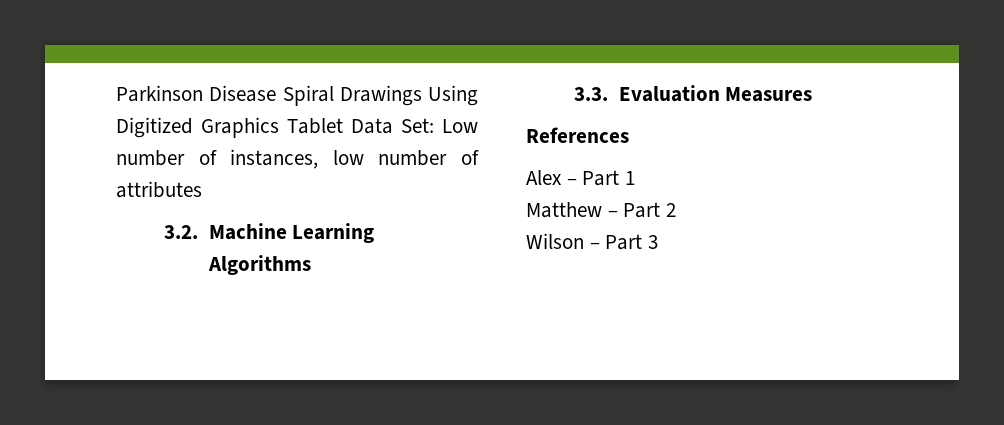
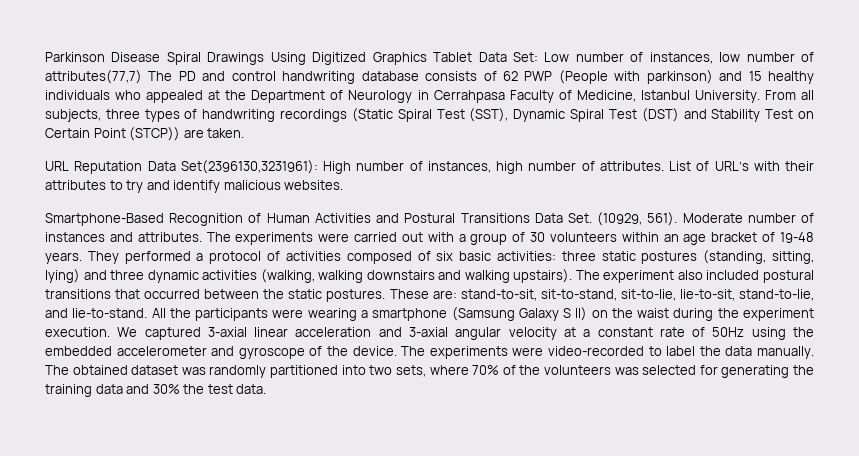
[116,181,202,198] [164,223,375,243] [207,255,311,275] [574,85,813,102] [526,127,629,143] [526,170,636,186] [526,202,677,218] [526,233,659,250] attributes // 3.2. Machine Learning Algorithms // 3.3. Evaluation Measures // References // Alex – Part 1 // Matthew – Part 2 // Wilson – Part 3 -> [45,70,814,84] [45,90,814,103] [45,108,815,122] [45,127,245,141] [45,160,814,174] [45,180,344,193] [45,212,814,226] [45,232,815,245] [45,250,814,264] [45,269,814,283] [45,289,815,302] [45,307,815,321] [45,327,814,340] [45,346,815,359] [45,365,814,378] [45,384,267,397] attributes(77,7) The PD and control handwriting database consists of 62 PWP (People with parkinson) and 15 healthy individuals who appealed at the Department of Neurology in Cerrahpasa Faculty of Medicine, Istanbul University. From all subjects, three types of handwriting recordings (Static Spiral Test (SST), Dynamic Spiral Test (DST) and Stability Test on Certain Point (STCP)) are taken. // URL Reputation Data Set(2396130,3231961): High number of instances, high number of attributes. List of URL’s with their attributes to try and identify malicious websites. // Smartphone-Based Recognition of Human Activities and Postural Transitions Data Set. (10929, 561). Moderate number of instances and attributes. The experiments were carried out with a group of 30 volunteers within an age bracket of 19-48 years. They performed a protocol of activities composed of six basic activities: three static postures (standing, sitting, lying) and three dynamic activities (walking, walking downstairs and walking upstairs). The experiment also included postural transitions that occurred between the static postures. These are: stand-to-sit, sit-to-stand, sit-to-lie, lie-to-sit, stand-to-lie, and lie-to-stand. All the participants were wearing a smartphone (Samsung Galaxy S II) on the waist during the experiment execution. We captured 3-axial linear acceleration and 3-axial angular velocity at a constant rate of 50Hz using the embedded accelerometer and gyroscope of the device. The experiments were video-recorded to label the data manually. The obtained dataset was randomly partitioned into two sets, where 70% of the volunteers was selected for generating the training data and 30% the test data.

